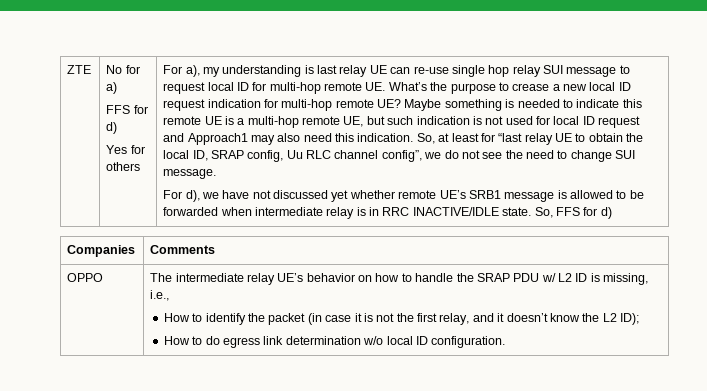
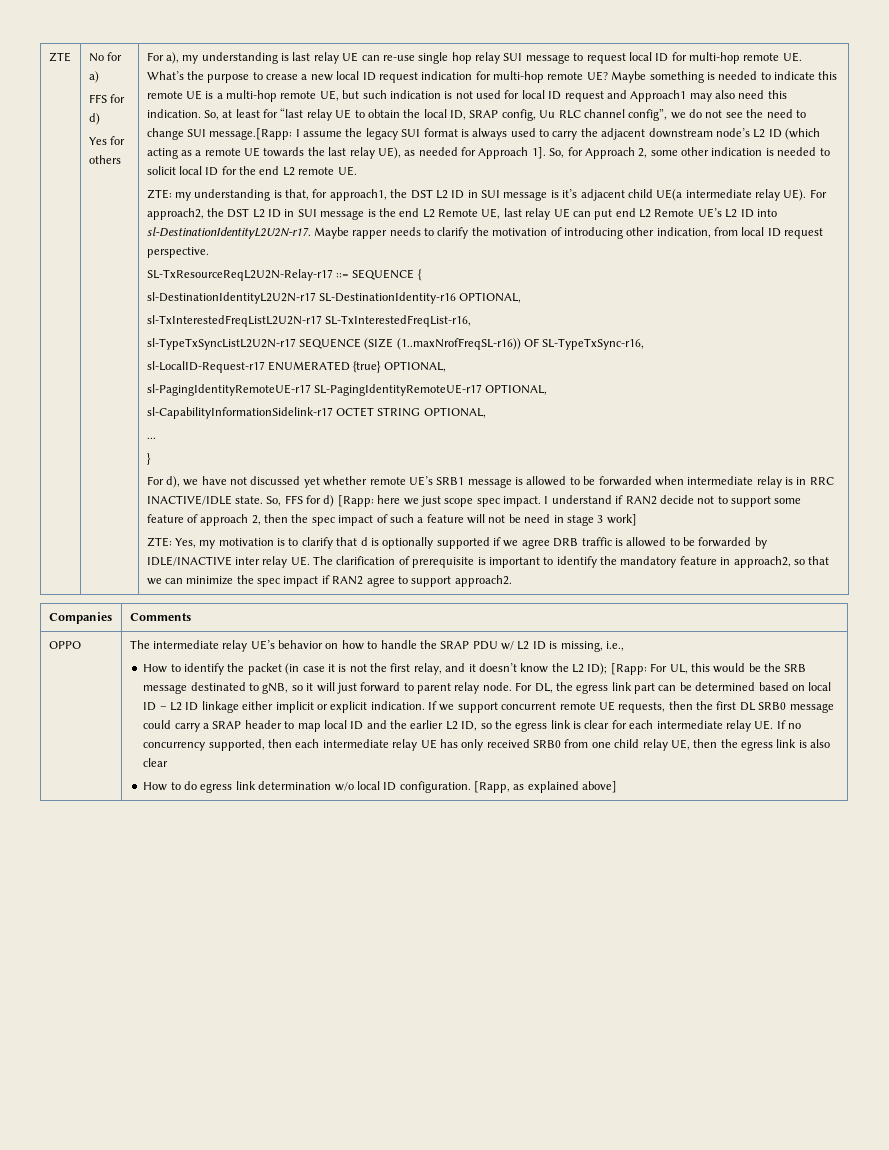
[163,169,217,179] message. -> [209,128,821,140] [146,147,830,159] [146,166,357,176] [146,189,827,201] [146,208,777,220] [146,227,824,239] [146,247,209,258] [146,269,422,281] [146,292,522,304] [146,315,471,327] [146,338,645,350] [146,361,446,373] [146,384,548,396] [146,407,486,419] [146,437,156,439] [146,453,151,465] message.[Rapp: I assume the legacy SUI format is always used to carry the adjacent downstream node’s L2 ID (which acting as a remote UE towards the last relay UE), as needed for Approach 1]. So, for Approach 2, some other indication is needed to solicit local ID for the end L2 remote UE. // ZTE: my understanding is that, for approach1, the DST L2 ID in SUI message is it’s adjacent child UE(a intermediate relay UE). For approach2, the DST L2 ID in SUI message is the end L2 Remote UE, last relay UE can put end L2 Remote UE’s L2 ID into sl-DestinationIdentityL2U2N-r17. Maybe rapper needs to clarify the motivation of introducing other indication, from local ID request perspective. // SL-TxResourceReqL2U2N-Relay-r17 ::= SEQUENCE { // sl-DestinationIdentityL2U2N-r17 SL-DestinationIdentity-r16 OPTIONAL, // sl-TxInterestedFreqListL2U2N-r17 SL-TxInterestedFreqList-r16, // sl-TypeTxSyncListL2U2N-r17 SEQUENCE (SIZE (1..maxNrofFreqSL-r16)) OF SL-TypeTxSync-r16, // sl-LocalID-Request-r17 ENUMERATED {true} OPTIONAL, // sl-PagingIdentityRemoteUE-r17 SL-PagingIdentityRemoteUE-r17 OPTIONAL, // sl-CapabilityInformationSidelink-r17 OCTET STRING OPTIONAL, // ... // }
(612, 213) none -> [337,495,802,507] [146,514,637,526] [146,537,767,549] [146,556,830,568] [146,575,512,587] [Rapp: here we just scope spec impact. I understand if RAN2 decide not to support some feature of approach 2, then the spec impact of such a feature will not be need in stage 3 work] // ZTE: Yes, my motivation is to clarify that d is optionally supported if we agree DRB traffic is allowed to be forwarded by IDLE/INACTIVE inter relay UE. The clarification of prerequisite is important to identify the mandatory feature in approach2, so that we can minimize the spec impact if RAN2 agree to support approach2.
(640, 319) none -> [610,663,807,675] [143,682,832,694] [143,701,834,713] [143,720,802,732] [143,739,831,751] [143,758,169,767] [Rapp: For UL, this would be the SRB message destinated to gNB, so it will just forward to parent relay node. For DL, the egress link part can be determined based on local ID – L2 ID linkage either implicit or explicit indication. If we support concurrent remote UE requests, then the first DL SRB0 message could carry a SRAP header to map local ID and the earlier L2 ID, so the egress link is clear for each intermediate relay UE. If no concurrency supported, then each intermediate relay UE has only received SRB0 from one child relay UE, then the egress link is also clear
(506, 342) none -> [474,781,618,793] [Rapp, as explained above]

